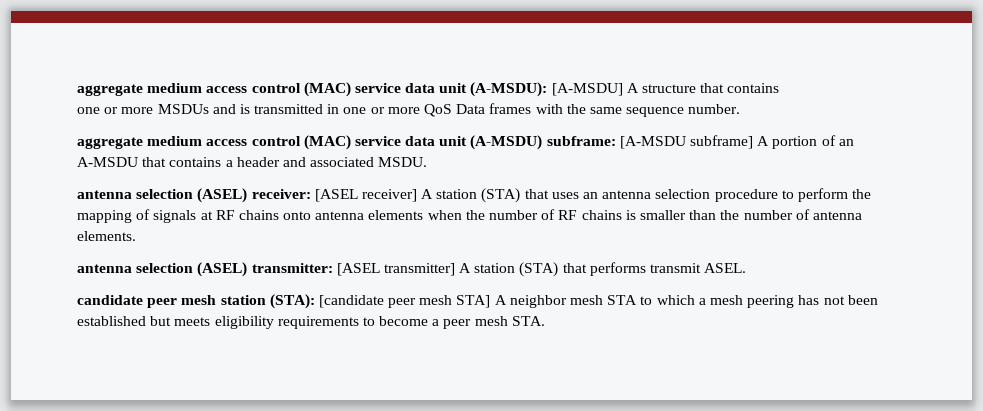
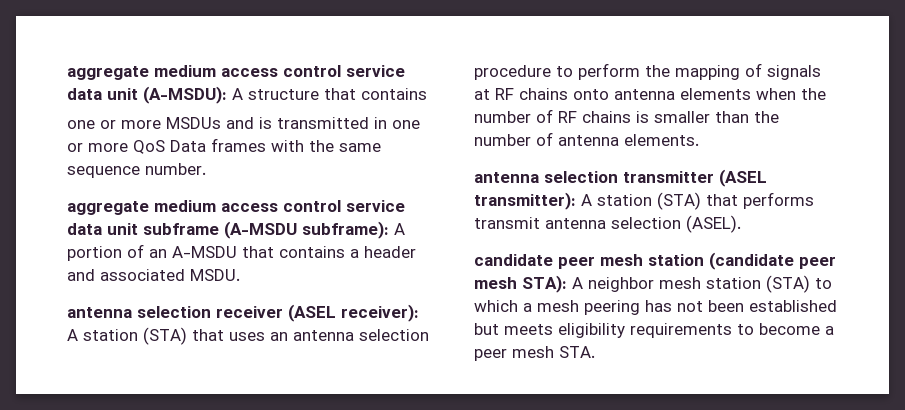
[77,82,351,97] aggregate medium access control (MAC) -> [67,65,341,80] aggregate medium access control
[551,83,623,96] [A-MSDU] -> (227, 95) none
[303,135,754,150] (MAC) service data unit (A-MSDU) subframe: [A-MSDU subframe] -> [346,200,405,212] [67,221,389,239] service data unit subframe (A-MSDU subframe):
[197,188,417,203] (ASEL) receiver: [ASEL receiver] -> [216,304,419,322] receiver (ASEL receiver):
[197,262,455,277] (ASEL) transmitter: [ASEL transmitter] -> [623,169,767,187] [474,192,576,210] transmitter (ASEL transmitter):
[704,263,747,273] ASEL. -> [545,215,741,233] antenna selection (ASEL).
[269,294,491,309] (STA): [candidate peer mesh STA] -> [709,252,836,270] [474,275,567,293] (candidate peer mesh STA):
[607,295,638,305] STA -> [706,275,810,293] station (STA)

